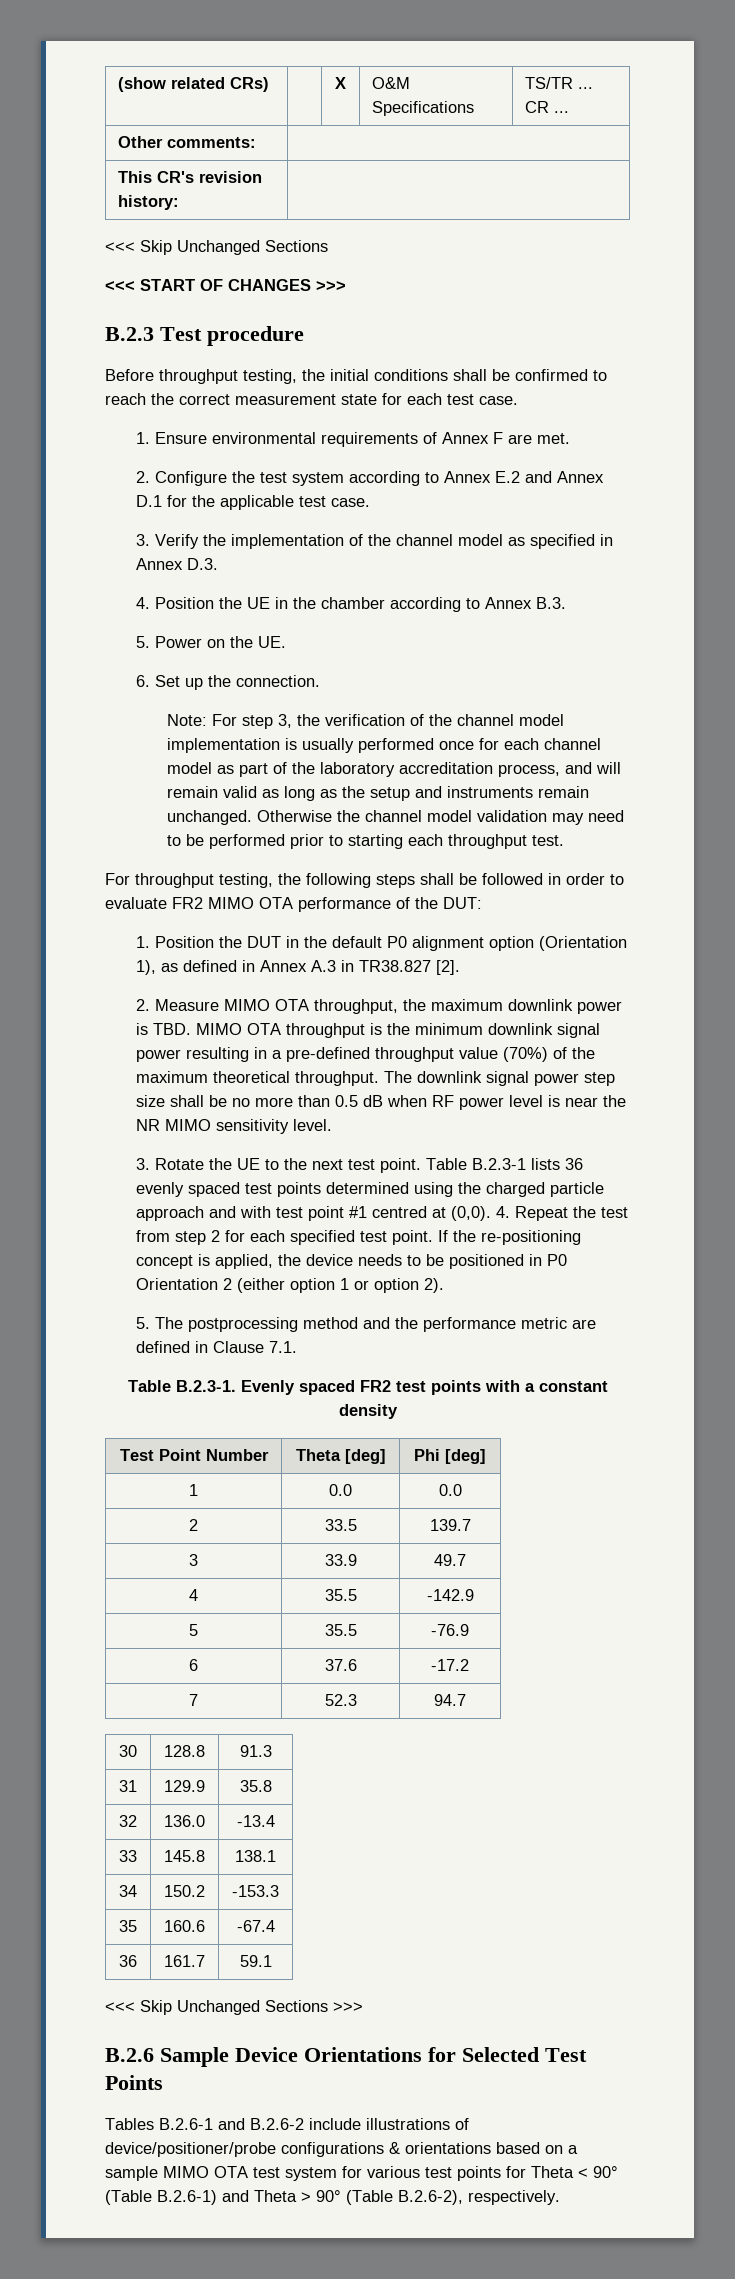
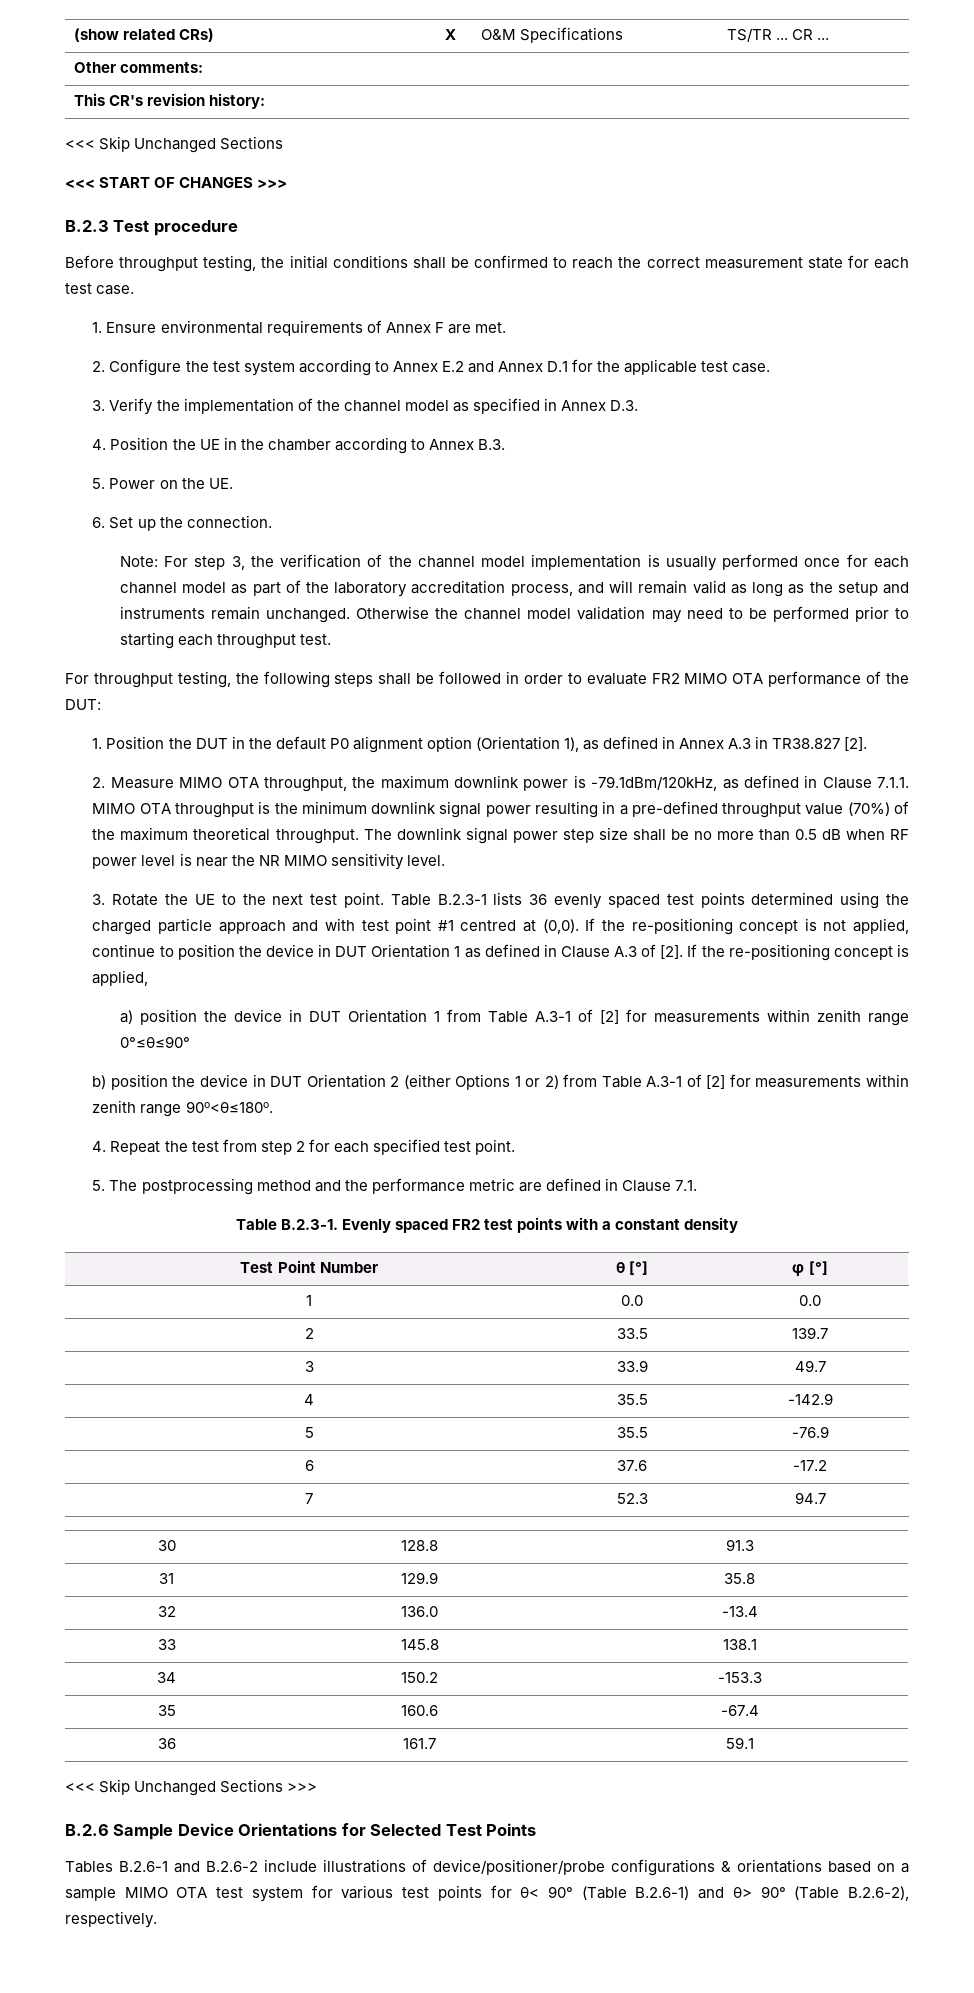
[152,1023,191,1035] TBD. -> [591,775,909,791] -79.1dBm/120kHz, as defined in Clause 7.1.1.
(491, 1213) none -> [585,918,910,935] [92,944,910,961] [92,970,149,986] [119,1009,909,1026] [119,1036,190,1048] [92,1074,909,1090] [92,1100,273,1117] If the re-positioning concept is not applied, continue to position the device in DUT Orientation 1 as defined in Clause A.3 of [2]. If the re-positioning concept is applied, // a) position the device in DUT Orientation 1 from Table A.3-1 of [2] for measurements within zenith range 0°≤θ≤90° // b) position the device in DUT Orientation 2 (either Options 1 or 2) from Table A.3-1 of [2] for measurements within zenith range 90o<θ≤180o. //
[437,1230,581,1245] [135,1254,567,1269] [135,1278,444,1293] If the re-positioning concept is applied, the device needs to be positioned in P0 Orientation 2 (either option 1 or option 2). -> (515, 1147) none
[295,1449,386,1464] [414,1449,486,1464] Theta [deg] | Phi [deg] -> [615,1261,649,1275] [792,1261,828,1276] θ [°] | φ [°]
[531,2166,588,2178] Theta < -> [520,1887,540,1898] θ<
[254,2190,311,2202] Theta > -> [732,1887,752,1898] θ>

